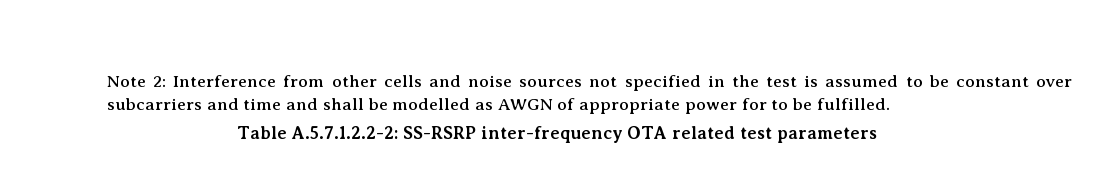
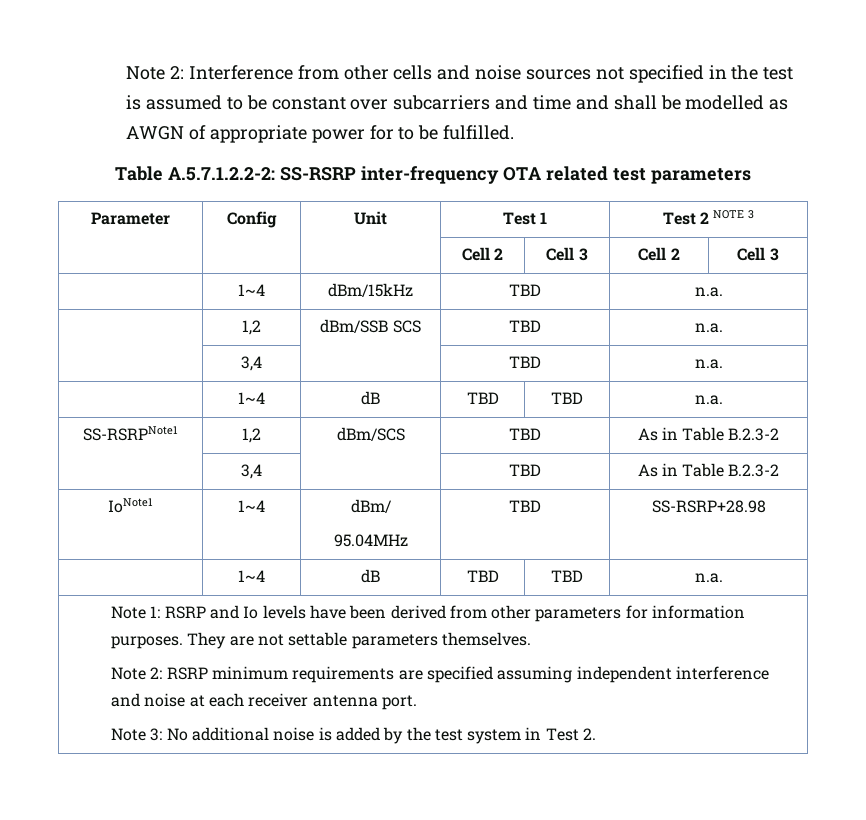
(877, 135) none -> [91,212,170,225] [227,211,277,228] [354,211,387,225] [502,212,548,225] [662,210,755,225] [461,247,504,261] [546,247,588,261] [638,247,680,261] [737,247,779,261] [238,284,265,296] [328,283,413,297] [509,284,541,296] [694,287,723,297] [242,320,261,335] [320,319,421,333] [509,320,541,332] [694,323,723,333] [241,356,262,371] [509,356,541,368] [694,359,723,369] [238,392,265,404] [361,391,380,405] [466,392,499,404] [551,392,583,404] [694,395,723,405] [83,426,178,441] [242,428,261,443] [336,427,405,441] [509,428,541,440] [637,427,780,441] [241,464,262,479] [509,464,541,476] [637,463,780,477] [108,498,153,513] [238,500,265,512] [350,499,392,513] [333,534,408,547] [509,500,541,512] [651,500,766,513] [238,570,265,582] [361,569,380,583] [466,570,499,582] [551,570,583,582] [694,573,723,583] [110,605,746,622] [110,632,531,649] [110,666,769,683] [110,693,417,710] [110,727,597,744] // Parameter | Config | Unit | Test 1 | Test 2 NOTE 3 // | | | Cell 2 | Cell 3 | Cell 2 | Cell 3 // | 1~4 | dBm/15kHz | TBD | n.a. // | 1,2 | dBm/SSB SCS | TBD | n.a. // | 3,4 | | TBD | n.a. // | 1~4 | dB | TBD | TBD | n.a. // SS-RSRPNote1 | 1,2 | dBm/SCS | TBD | As in Table B.2.3-2 // | 3,4 | | TBD | As in Table B.2.3-2 // IoNote1 | 1~4 | dBm/ // 95.04MHz | TBD | SS-RSRP+28.98 // | 1~4 | dB | TBD | TBD | n.a. // Note 1: RSRP and Io levels have been derived from other parameters for information purposes. They are not settable parameters themselves. // Note 2: RSRP minimum requirements are specified assuming independent interference and noise at each receiver antenna port. // Note 3: No additional noise is added by the test system in Test 2.

